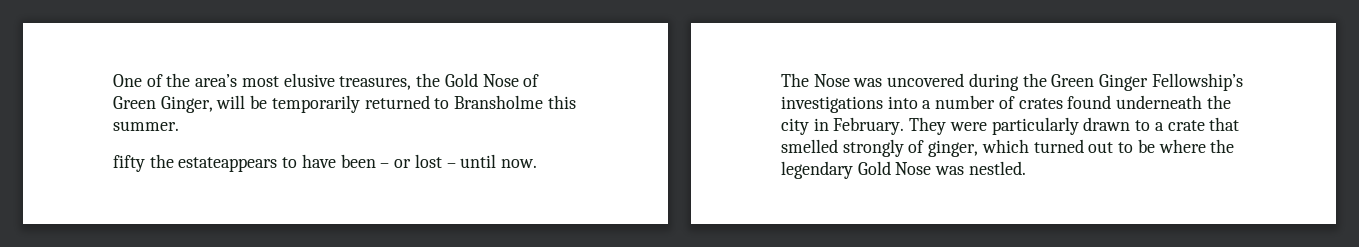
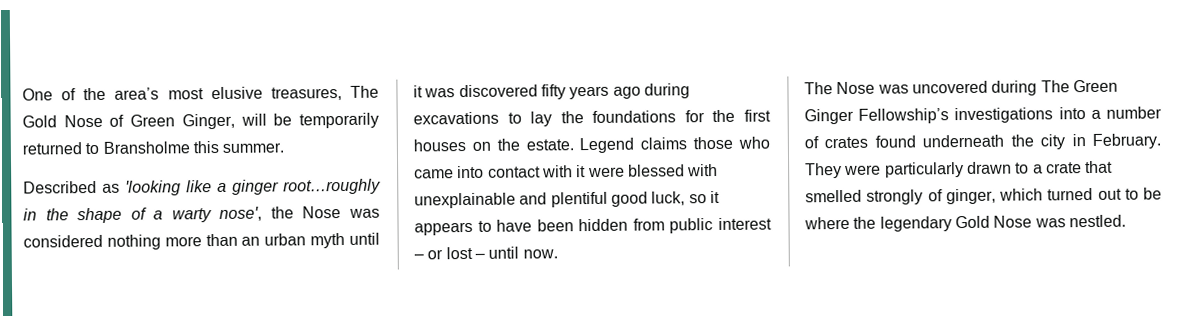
[416,73,441,87] the -> [350,85,379,98] The
[113,154,376,172] fifty the estateappears to have been -> [23,178,381,196] [23,206,380,224] [23,232,380,250] [413,83,690,100] [413,109,771,127] [413,136,770,154] [414,163,719,179] [414,190,720,209] [414,217,772,236] Described as 'looking like a ginger root…roughly in the shape of a warty nose', the Nose was considered nothing more than an urban myth until it was discovered fifty years ago during excavations to lay the foundations for the first houses on the estate. Legend claims those who came into contact with it were blessed with unexplainable and plentiful good luck, so it appears to have been hidden from public interest
[1022,73,1047,87] the -> [1040,80,1070,93] The

